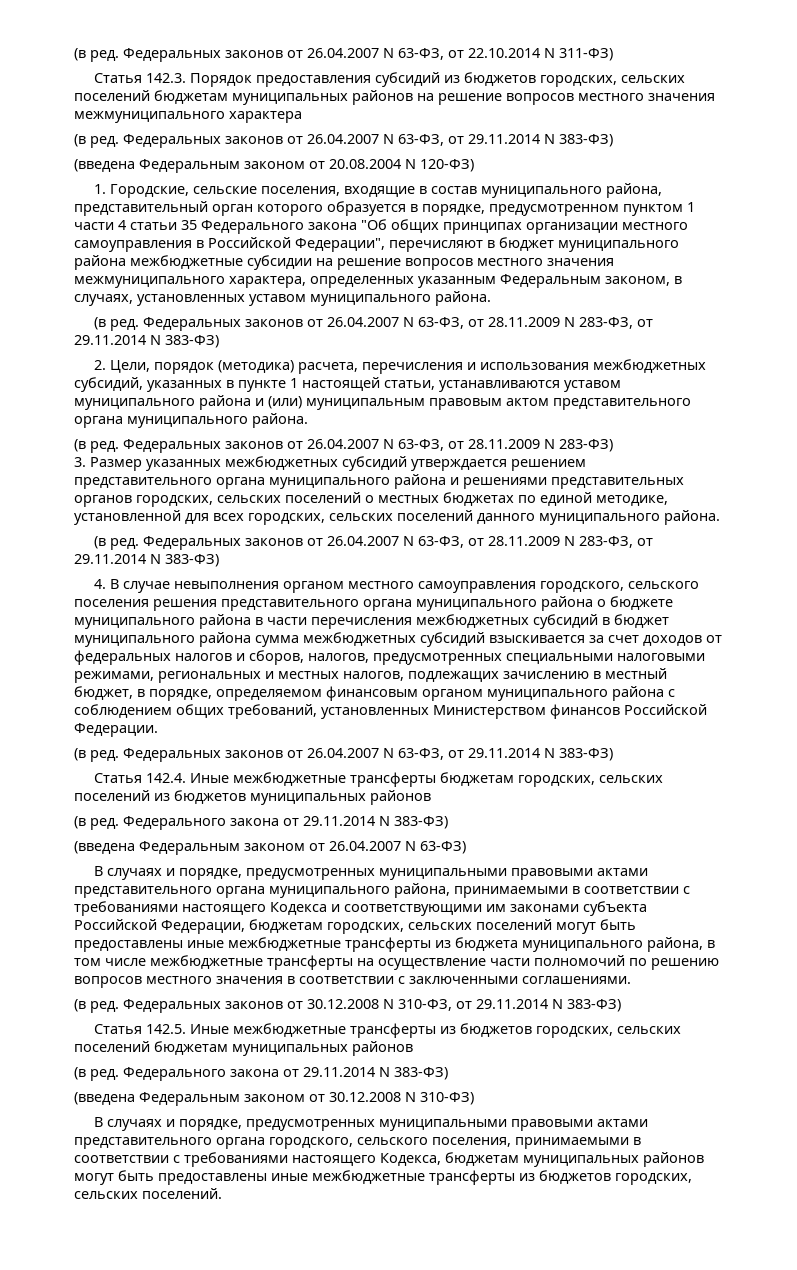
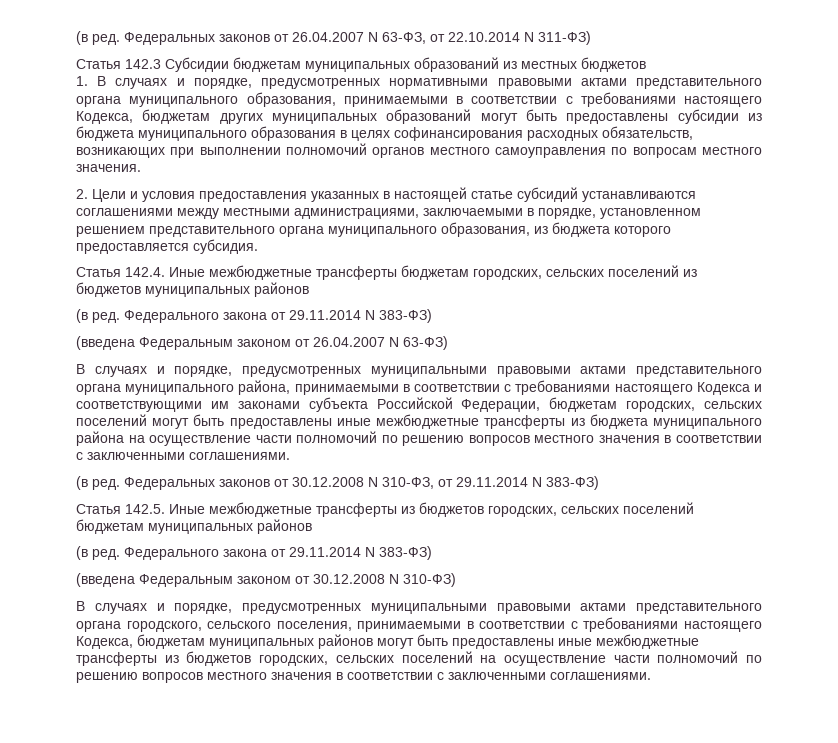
[146,72,686,87] [74,90,715,105] [74,111,302,123] [74,134,613,148] [74,159,474,173] [94,183,663,198] [74,201,695,216] [74,219,688,234] [74,237,679,252] [74,255,614,270] [74,274,682,288] [74,291,491,306] [94,317,654,331] [74,335,219,348] [94,359,707,374] [74,377,621,392] [74,395,691,410] [74,413,308,428] [74,439,613,453] [74,456,586,471] [74,474,684,489] [74,492,668,507] [74,510,720,525] [94,536,654,550] [74,554,219,567] [94,579,700,593] [74,596,673,611] [74,614,669,629] [74,632,722,647] [74,650,705,665] [74,668,667,683] [74,686,675,701] [74,704,707,719] [74,723,158,737] [74,748,613,762] 142.3. Порядок предоставления субсидий из бюджетов городских, сельских поселений бюджетам муниципальных районов на решение вопросов местного значения межмуниципального характера // (в ред. Федеральных законов от 26.04.2007 N 63-ФЗ, от 29.11.2014 N 383-ФЗ) // (введена Федеральным законом от 20.08.2004 N 120-ФЗ) // 1. Городские, сельские поселения, входящие в состав муниципального района, представительный орган которого образуется в порядке, предусмотренном пунктом 1 части 4 статьи 35 Федерального закона "Об общих принципах организации местного самоуправления в Российской Федерации", перечисляют в бюджет муниципального района межбюджетные субсидии на решение вопросов местного значения межмуниципального характера, определенных указанным Федеральным законом, в случаях, установленных уставом муниципального района. // (в ред. Федеральных законов от 26.04.2007 N 63-ФЗ, от 28.11.2009 N 283-ФЗ, от 29.11.2014 N 383-ФЗ) // 2. Цели, порядок (методика) расчета, перечисления и использования межбюджетных субсидий, указанных в пункте 1 настоящей статьи, устанавливаются уставом муниципального района и (или) муниципальным правовым актом представительного органа муниципального района. // (в ред. Федеральных законов от 26.04.2007 N 63-ФЗ, от 28.11.2009 N 283-ФЗ) // 3. Размер указанных межбюджетных субсидий утверждается решением представительного органа муниципального района и решениями представительных органов городских, сельских поселений о местных бюджетах по единой методике, установленной для всех городских, сельских поселений данного муниципального района. // (в ред. Федеральных законов от 26.04.2007 N 63-ФЗ, от 28.11.2009 N 283-ФЗ, от 29.11.2014 N 383-ФЗ) // 4. В случае невыполнения органом местного самоуправления городского, сельского поселения решения представительного органа муниципального района о бюджете муниципального района в части перечисления межбюджетных субсидий в бюджет муниципального района сумма межбюджетных субсидий взыскивается за счет доходов от федеральных налогов и сборов, налогов, предусмотренных специальными налоговыми режимами, региональных и местных налогов, подлежащих зачислению в местный бюджет, в порядке, определяемом финансовым органом муниципального района с соблюдением общих требований, установленных Министерством финансов Российской Федерации. // (в ред. Федеральных законов от 26.04.2007 N 63-ФЗ, от 29.11.2014 N 383-ФЗ) -> [125,57,646,72] [76,76,762,89] [76,92,762,107] [76,109,762,124] [76,126,693,141] [76,143,763,158] [76,164,141,172] [76,187,696,202] [76,208,701,219] [76,222,671,237] [76,239,258,254] 142.3 Субсидии бюджетам муниципальных образований из местных бюджетов // 1. В случаях и порядке, предусмотренных нормативными правовыми актами представительного органа муниципального образования, принимаемыми в соответствии с требованиями настоящего Кодекса, бюджетам других муниципальных образований могут быть предоставлены субсидии из бюджета муниципального образования в целях софинансирования расходных обязательств, возникающих при выполнении полномочий органов местного самоуправления по вопросам местного значения. // 2. Цели и условия предоставления указанных в настоящей статье субсидий устанавливаются соглашениями между местными администрациями, заключаемыми в порядке, установленном решением представительного органа муниципального образования, из бюджета которого предоставляется субсидия.
[647,937,715,952] [74,955,353,970] района, в том числе межбюджетные трансферты -> [76,431,124,446] района
[142,1188,222,1199] поселений. -> [401,651,763,666] [76,672,651,683] поселений на осуществление части полномочий по решению вопросов местного значения в соответствии с заключенными соглашениями.

